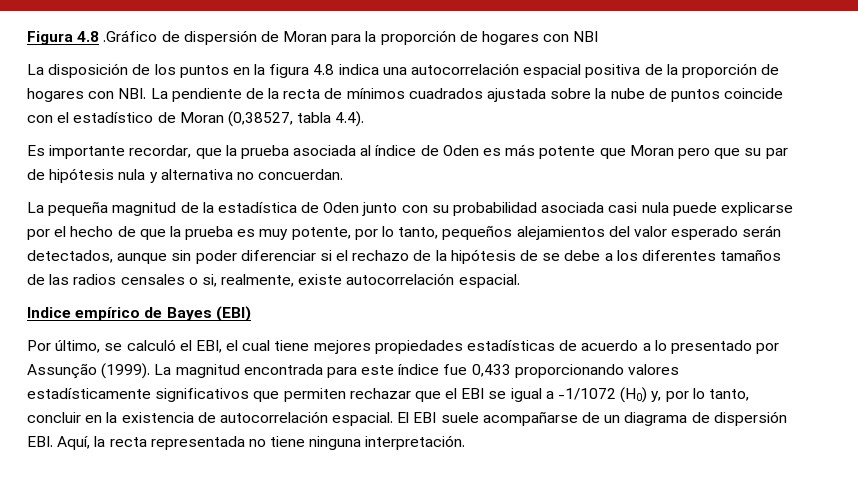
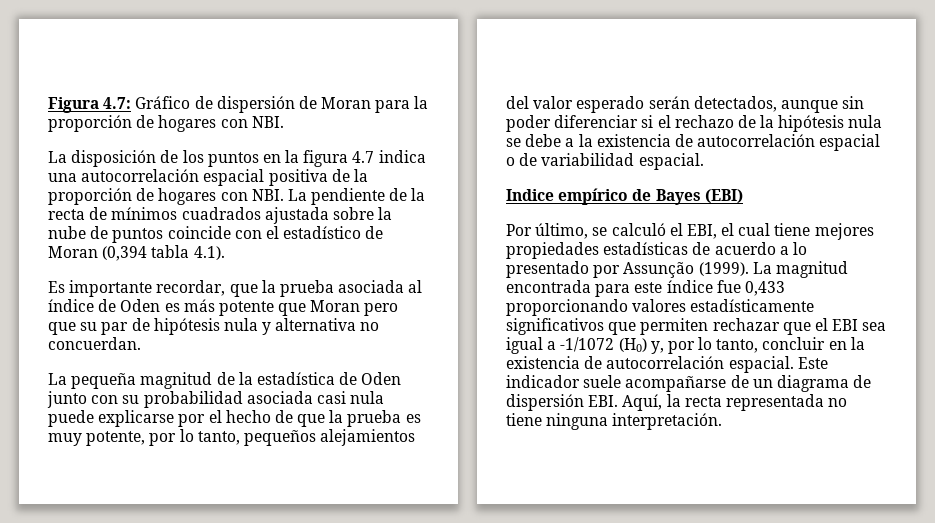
[77,30,158,42] 4.8 .Gráfico -> [103,96,191,109] 4.7: Gráfico
[573,31,599,42] NBI -> [251,116,284,128] NBI.
[313,64,335,75] 4.8 -> [352,151,375,163] 4.7
[227,111,365,127] (0,38527, tabla 4.4). -> [102,245,225,261] (0,394 tabla 4.1).
[520,250,539,261] de -> [848,115,883,128] nula
[616,249,782,261] [27,273,455,287] los diferentes tamaños de las radios censales o si, realmente, existe autocorrelación -> [578,134,881,151] [506,153,635,166] la existencia de autocorrelación espacial o de variabilidad
[488,391,507,399] se -> [862,322,887,331] sea
[397,412,437,423] El EBI -> [797,357,828,369] [506,375,580,388] Este indicador

